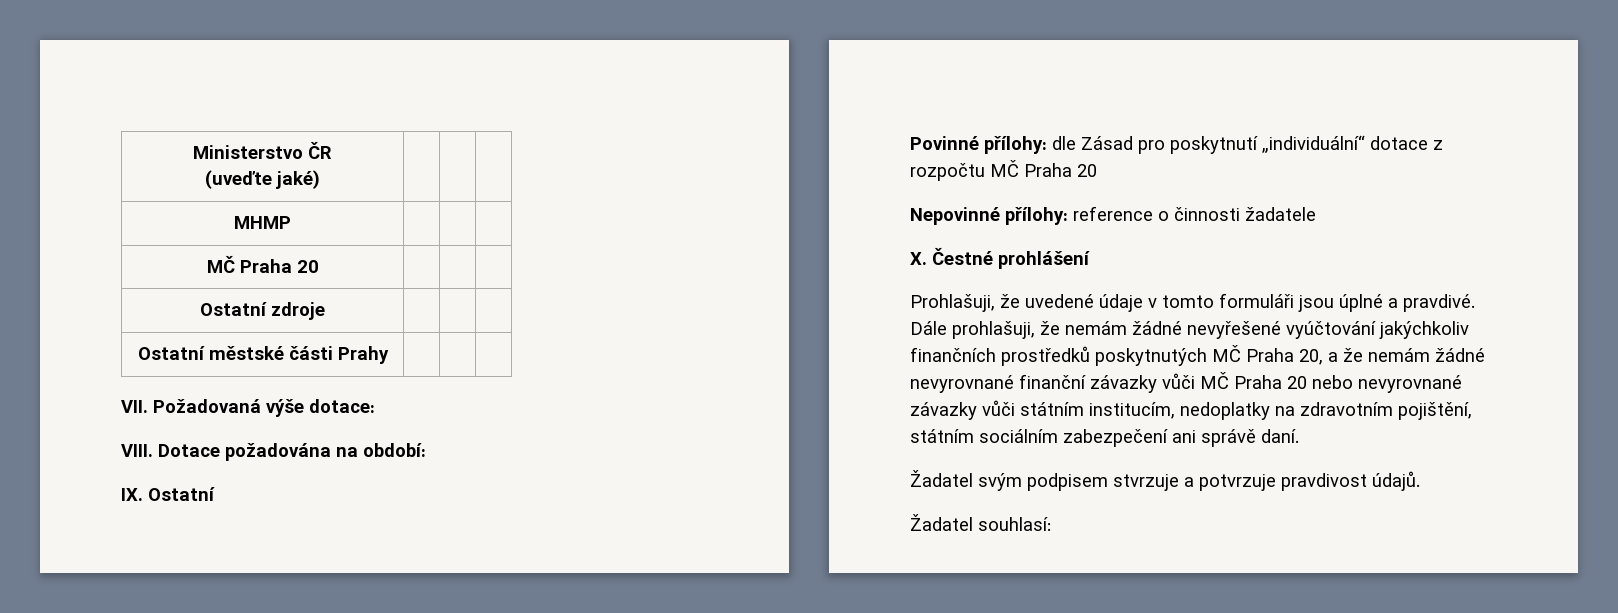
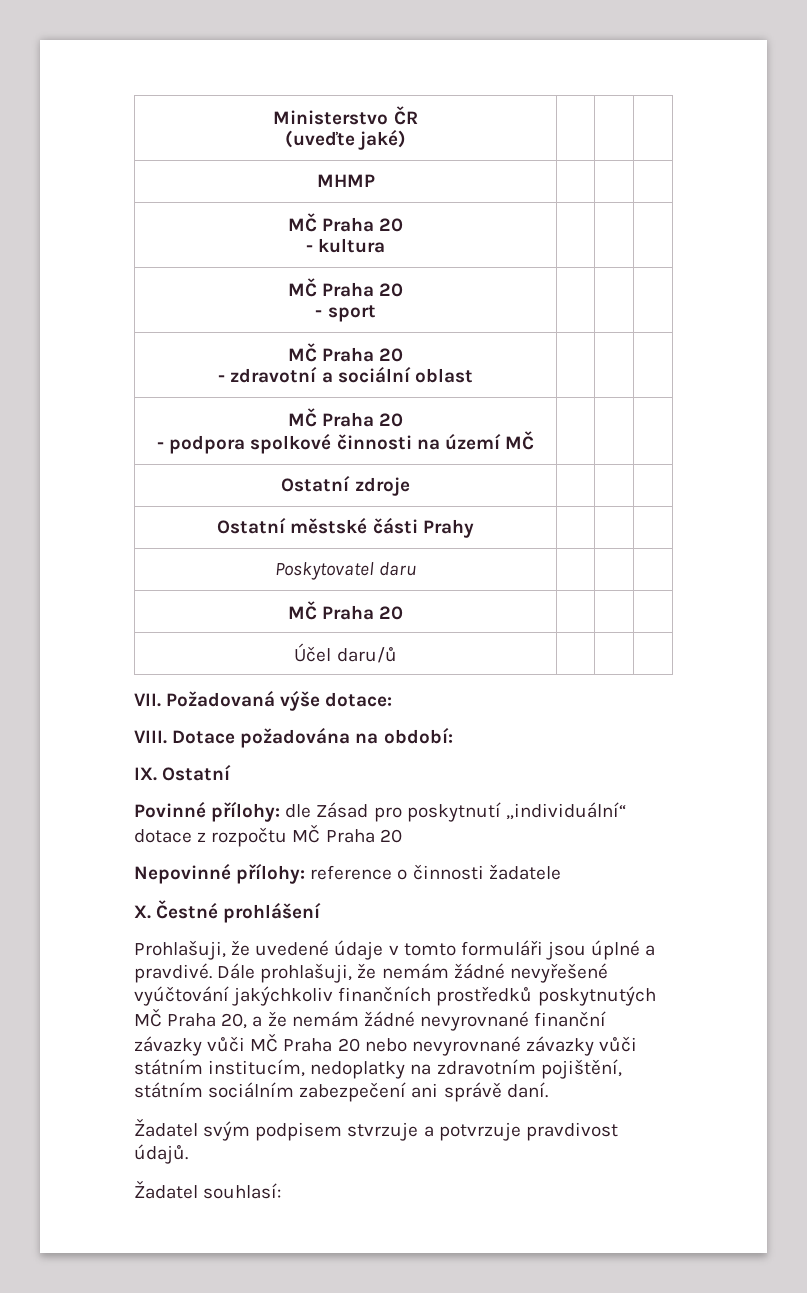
(319, 266) none -> [305,238,386,253] [287,278,404,297] [315,305,376,322] [287,343,404,362] [218,367,473,383] [287,408,404,427] [157,431,534,454] // - kultura | | | // MČ Praha 20 // - sport | | | // MČ Praha 20 // - zdravotní a sociální oblast | | | // MČ Praha 20 // - podpora spolkové činnosti na území MČ
(389, 355) none -> [274,562,417,580] [287,601,404,620] [294,643,397,663] // Poskytovatel daru | | | // MČ Praha 20 | | | // Účel daru/ů | | |

